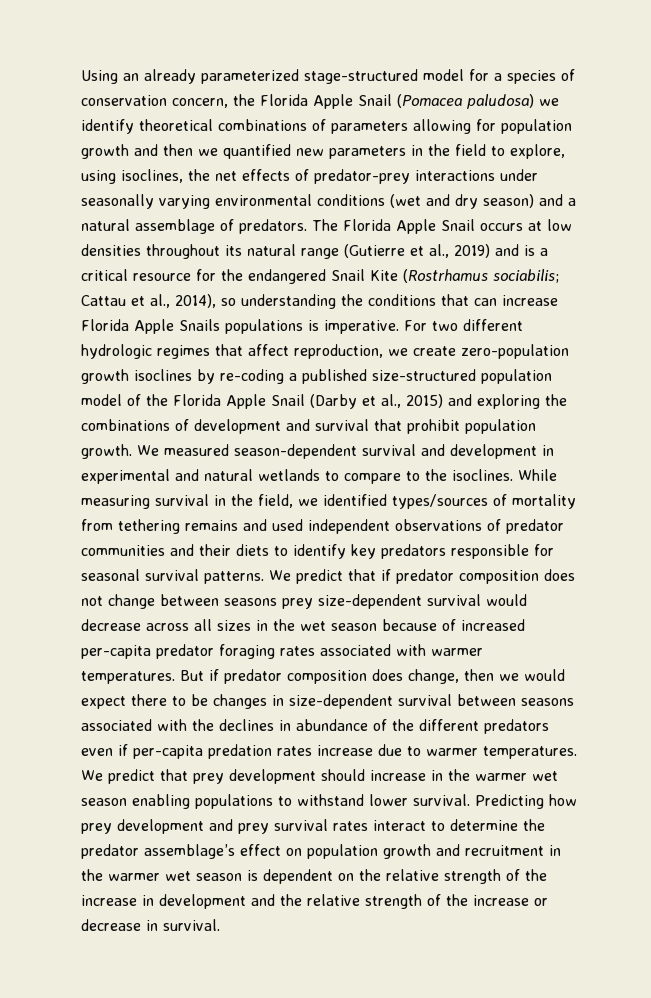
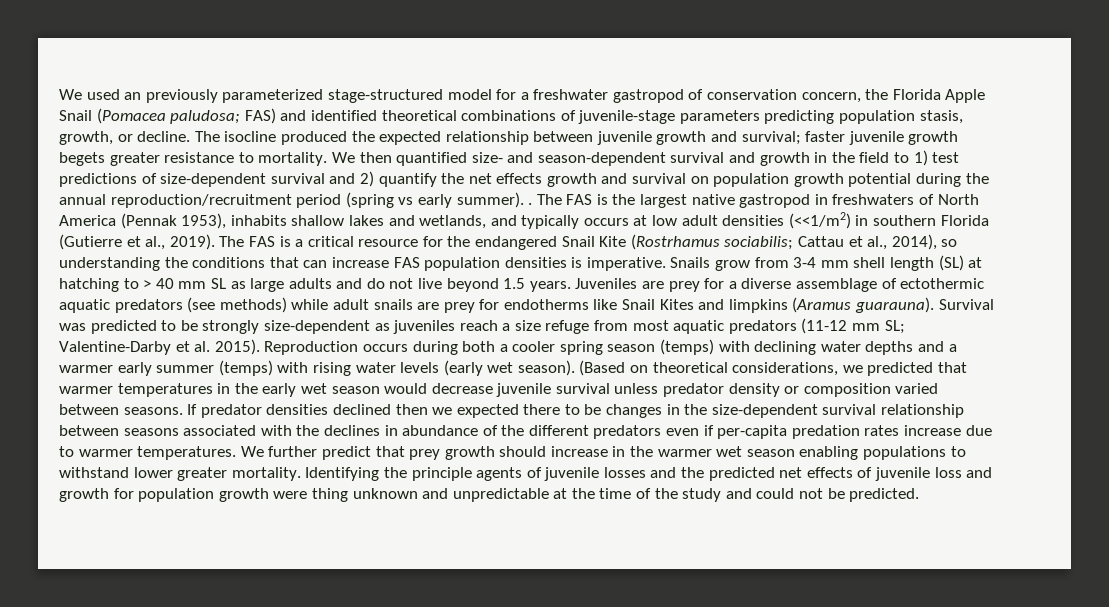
[81,69,196,84] Using an already -> [59,89,218,103] We used an previously
[507,70,556,84] species -> [533,89,684,103] freshwater gastropod
[467,94,559,109] [81,119,572,134] [81,144,565,159] [81,169,538,184] [81,194,576,209] [81,219,572,234] [81,244,519,259] paludosa) we identify theoretical combinations of parameters allowing for population growth and then we quantified new parameters in the field to explore, using isoclines, the net effects of predator-prey interactions under seasonally varying environmental conditions (wet and dry season) and a natural assemblage of predators. The Florida Apple Snail occurs at low densities throughout its natural range (Gutierre et al., 2019) and -> [170,108,963,124] [59,131,959,145] [59,150,960,166] [59,171,989,187] [59,192,979,208] [59,212,989,229] [59,234,275,250] paludosa; FAS) and identified theoretical combinations of juvenile-stage parameters predicting population stasis, growth, or decline. The isocline produced the expected relationship between juvenile growth and survival; faster juvenile growth begets greater resistance to mortality. We then quantified size- and season-dependent survival and growth in the field to 1) test predictions of size-dependent survival and 2) quantify the net effects growth and survival on population growth potential during the annual reproduction/recruitment period (spring vs early summer). . The FAS is the largest native gastropod in freshwaters of North America (Pennak 1953), inhabits shallow lakes and wetlands, and typically occurs at low adult densities (<<1/m2) in southern Florida (Gutierre et al., 2019). The FAS
[81,319,523,334] [81,344,569,359] [81,369,552,384] [81,394,567,409] [81,419,536,434] [81,444,554,459] [81,469,557,484] [81,494,576,509] [81,519,564,534] [81,544,554,559] [81,569,575,584] [81,594,527,609] [81,619,525,631] [81,644,483,659] [81,669,565,684] [81,696,126,709] Florida Apple Snails populations is imperative. For two different hydrologic regimes that affect reproduction, we create zero-population growth isoclines by re-coding a published size-structured population model of the Florida Apple Snail (Darby et al., 2015) and exploring the combinations of development and survival that prohibit population growth. We measured season-dependent survival and development in experimental and natural wetlands to compare to the isoclines. While measuring survival in the field, we identified types/sources of mortality from tethering remains and used independent observations of predator communities and their diets to identify key predators responsible for seasonal survival patterns. We predict that if predator composition does not change between seasons prey size-dependent survival would decrease across all sizes in the wet season because of increased per-capita predator foraging rates associated with warmer temperatures. But if predator composition does change, then we would expect -> [393,255,983,271] [59,278,985,292] [59,297,994,313] [59,318,905,334] [59,339,957,355] [59,360,968,376] [59,383,939,397] [59,404,519,418] FAS population densities is imperative. Snails grow from 3-4 mm shell length (SL) at hatching to > 40 mm SL as large adults and do not live beyond 1.5 years. Juveniles are prey for a diverse assemblage of ectothermic aquatic predators (see methods) while adult snails are prey for endotherms like Snail Kites and limpkins (Aramus guarauna). Survival was predicted to be strongly size-dependent as juveniles reach a size refuge from most aquatic predators (11-12 mm SL; Valentine-Darby et al. 2015). Reproduction occurs during both a cooler spring season (temps) with declining water depths and a warmer early summer (temps) with rising water levels (early wet season). (Based on theoretical considerations, we predicted that warmer temperatures in the early wet season would decrease juvenile survival unless predator density or composition varied between seasons. If predator densities declined then we expected
[289,694,452,709] size-dependent survival -> [684,404,965,418] the size-dependent survival relationship
(103, 775) none -> [268,446,318,457] further
[229,769,316,784] development -> [444,446,495,460] growth
[413,794,577,809] [81,819,545,834] [81,844,561,859] [81,869,547,884] [81,894,548,909] [81,919,220,931] survival. Predicting how prey development and prey survival rates interact to determine the predator assemblage’s effect on population growth and recruitment in the warmer wet season is dependent on the relative strength of the increase in development and the relative strength of the increase or decrease in survival. -> [177,467,993,481] [59,488,920,502] greater mortality. Identifying the principle agents of juvenile losses and the predicted net effects of juvenile loss and growth for population growth were thing unknown and unpredictable at the time of the study and could not be predicted.

